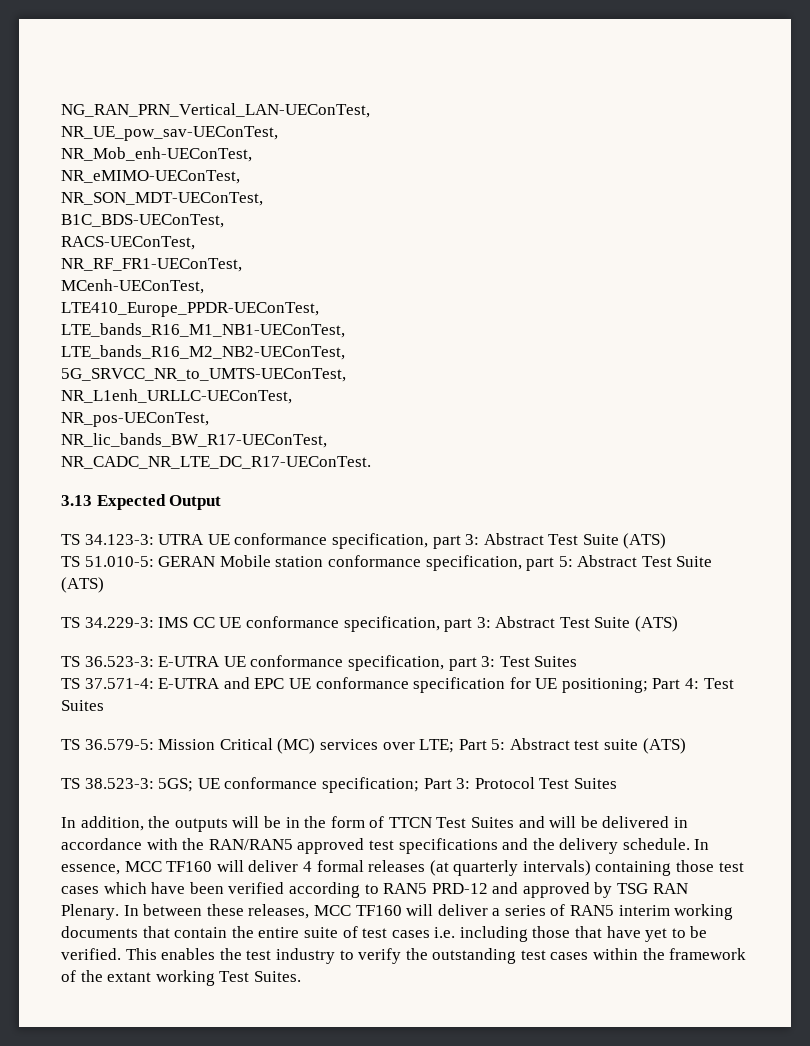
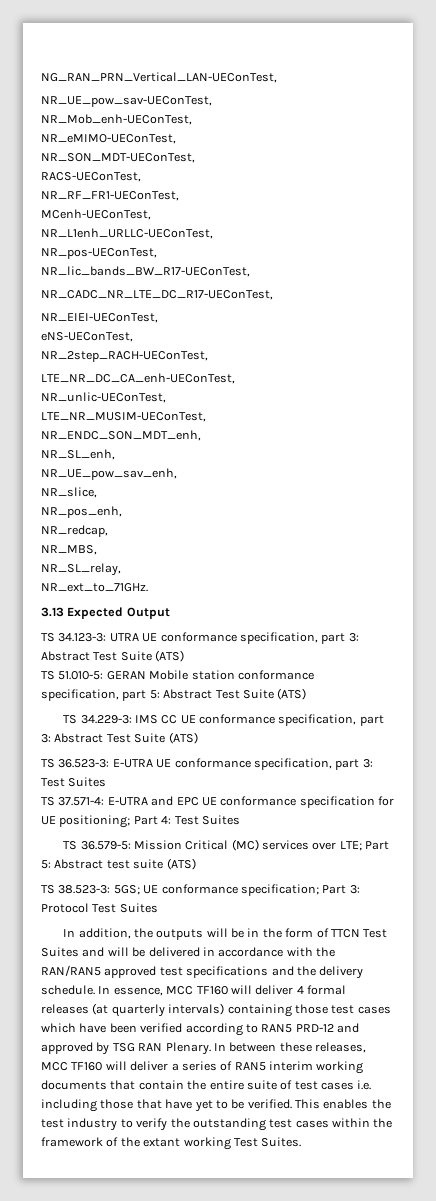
[61,214,224,228] // B1C_BDS-UEConTest, -> (195, 158) none
[61,302,319,317] [61,323,345,338] [61,345,345,360] [61,368,346,382] // LTE410_Europe_PPDR-UEConTest, // LTE_bands_R16_M1_NB1-UEConTest, // LTE_bands_R16_M2_NB2-UEConTest, // 5G_SRVCC_NR_to_UMTS-UEConTest, -> (151, 214) none
[61,456,371,469] NR_CADC_NR_LTE_DC_R17-UEConTest. -> [41,290,273,300] [41,313,158,323] [41,332,133,342] [41,351,208,362] [41,373,235,384] [41,392,166,403] [41,412,206,422] [41,430,201,441] [41,449,115,460] [41,468,177,480] [41,487,97,498] [41,506,122,518] [41,525,108,537] [41,545,97,555] [41,563,121,576] [41,583,148,592] NR_CADC_NR_LTE_DC_R17-UEConTest, // NR_EIEI-UEConTest, // eNS-UEConTest, // NR_2step_RACH-UEConTest, // LTE_NR_DC_CA_enh-UEConTest, // NR_unlic-UEConTest, // LTE_NR_MUSIM-UEConTest, // NR_ENDC_SON_MDT_enh, // NR_SL_enh, // NR_UE_pow_sav_enh, // NR_slice, // NR_pos_enh, // NR_redcap, // NR_MBS, // NR_SL_relay, // NR_ext_to_71GHz.

